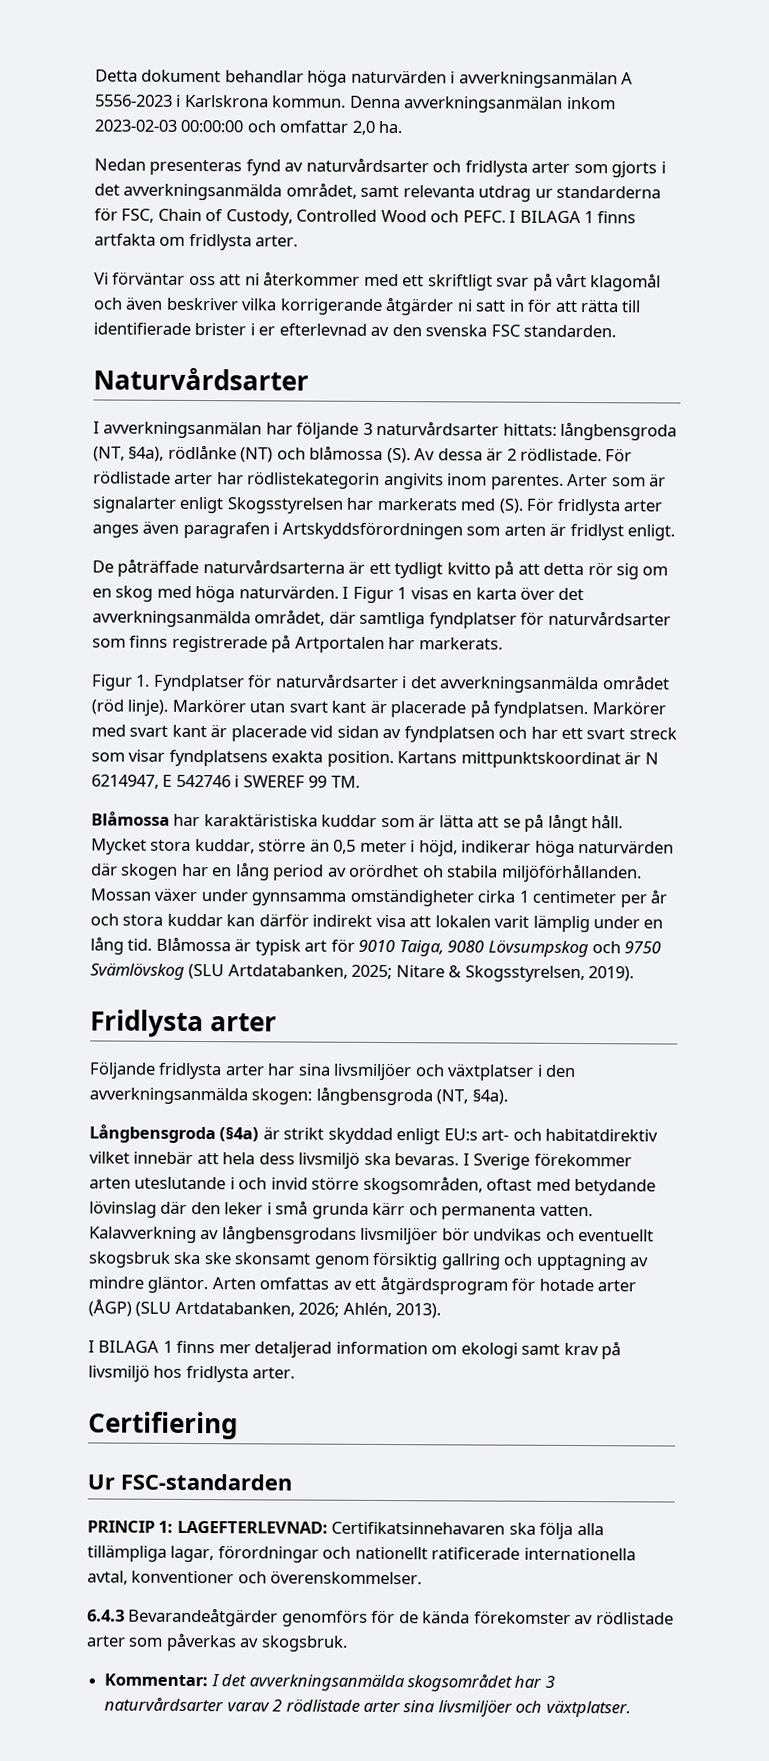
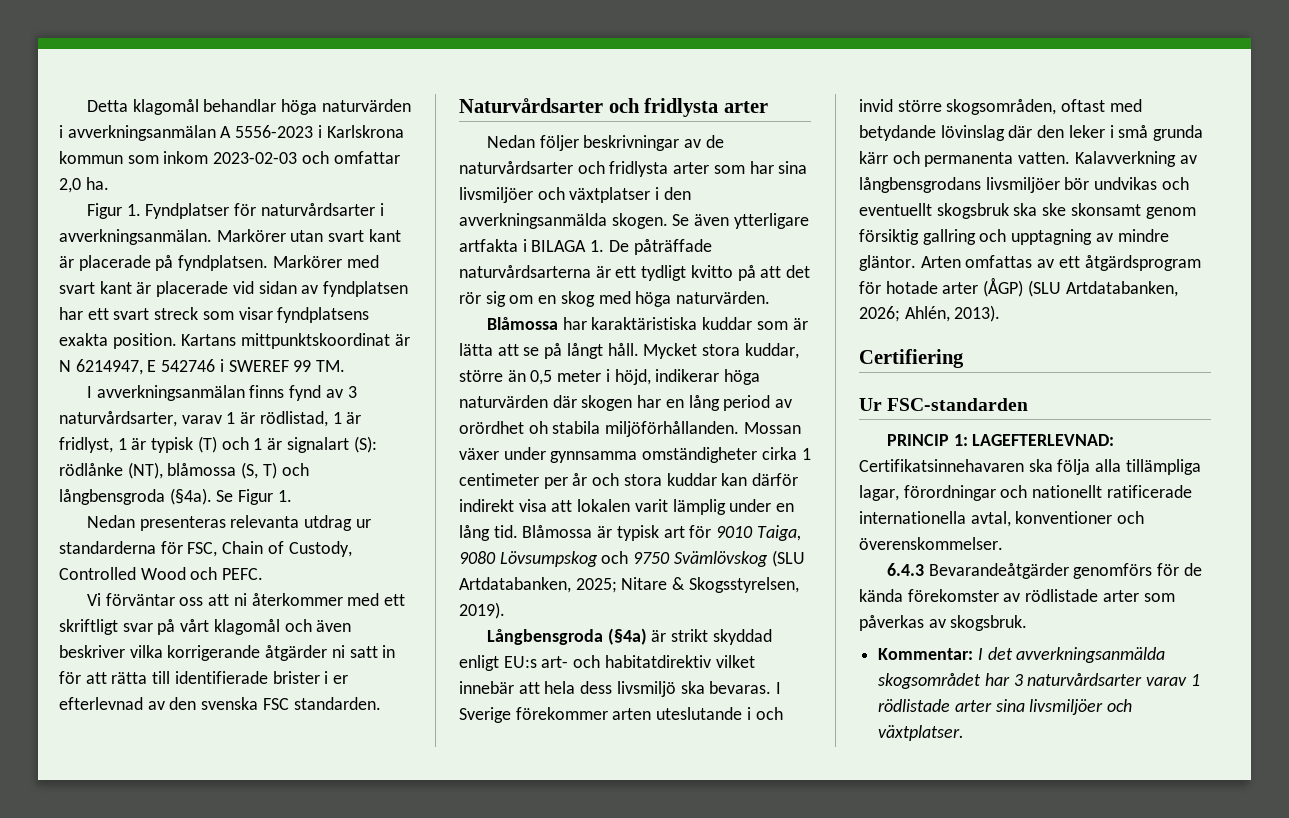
[141,69,222,83] dokument -> [132,99,199,115] klagomål
[272,95,564,113] kommun. Denna avverkningsanmälan -> [59,151,159,164] kommun som
[180,119,244,133] 00:00:00 -> (298, 158) none
[94,157,666,178] [94,182,400,201] Nedan presenteras fynd av naturvårdsarter och fridlysta arter som gjorts i det avverkningsanmälda området, samt -> [86,203,384,219] [59,229,401,245] [59,255,379,271] [59,281,409,297] [59,307,370,323] [59,333,410,349] [59,359,346,375] [86,385,357,401] [59,411,362,427] [59,436,377,453] [59,462,309,479] [59,488,292,505] [86,515,226,531] Figur 1. Fyndplatser för naturvårdsarter i avverkningsanmälan. Markörer utan svart kant är placerade på fyndplatsen. Markörer med svart kant är placerade vid sidan av fyndplatsen har ett svart streck som visar fyndplatsens exakta position. Kartans mittpunktskoordinat är N 6214947, E 542746 i SWEREF 99 TM. // I avverkningsanmälan finns fynd av 3 naturvårdsarter, varav 1 är rödlistad, 1 är fridlyst, 1 är typisk (T) och 1 är signalart (S): rödlånke (NT), blåmossa (S, T) och långbensgroda (§4a). Se Figur 1. // Nedan presenteras
[509,210,637,224] [94,233,299,251] I BILAGA 1 finns artfakta om fridlysta arter. -> (264, 574) none
[93,420,678,441] [93,444,633,464] [93,470,667,490] [92,496,663,516] [92,520,676,541] // I avverkningsanmälan har följande 3 naturvårdsarter hittats: långbensgroda (NT, §4a), rödlånke (NT) och blåmossa (S). Av dessa är 2 rödlistade. För rödlistade arter har rödlistekategorin angivits inom parentes. Arter som är signalarter enligt Skogsstyrelsen har markerats med (S). För fridlysta arter anges även paragrafen i Artskyddsförordningen som arten är fridlyst enligt. // -> [608,98,768,117] [486,135,724,151] [459,161,808,177] [459,187,691,203] [459,213,809,229] [459,239,605,252] och fridlysta arter // Nedan följer beskrivningar av de naturvårdsarter och fridlysta arter som har sina livsmiljöer och växtplatser i den avverkningsanmälda skogen. Se även ytterligare artfakta i BILAGA 1.
[543,562,585,576] detta -> [786,265,811,278] det
[342,586,585,604] [92,609,671,629] [92,634,503,653] [91,673,670,694] [91,698,666,719] [91,724,677,743] [91,749,659,769] [91,774,360,789] I Figur 1 visas en karta över det avverkningsanmälda området, där samtliga fyndplatser för naturvårdsarter som finns registrerade på Artportalen har markerats. // Figur 1. Fyndplatser för naturvårdsarter i det avverkningsanmälda området (röd linje). Markörer utan svart kant är placerade på fyndplatsen. Markörer med svart kant är placerade vid sidan av fyndplatsen och har ett svart streck som visar fyndplatsens exakta position. Kartans mittpunktskoordinat är N 6214947, E 542746 i SWEREF 99 TM. -> (771, 297) none
[90,1009,278,1038] [89,1061,577,1081] [89,1086,508,1106] // Fridlysta arter // Följande fridlysta arter har sina livsmiljöer och växtplatser i den avverkningsanmälda skogen: långbensgroda (NT, §4a). -> (505, 610) none
[88,1340,622,1360] [88,1364,296,1383] // I BILAGA 1 finns mer detaljerad information om ekologi samt krav på livsmiljö hos fridlysta arter. -> (1001, 313) none
[272,1699,283,1712] 2 -> [1190,674,1200,686] 1

